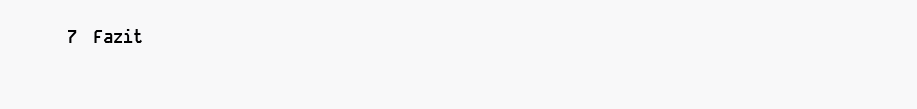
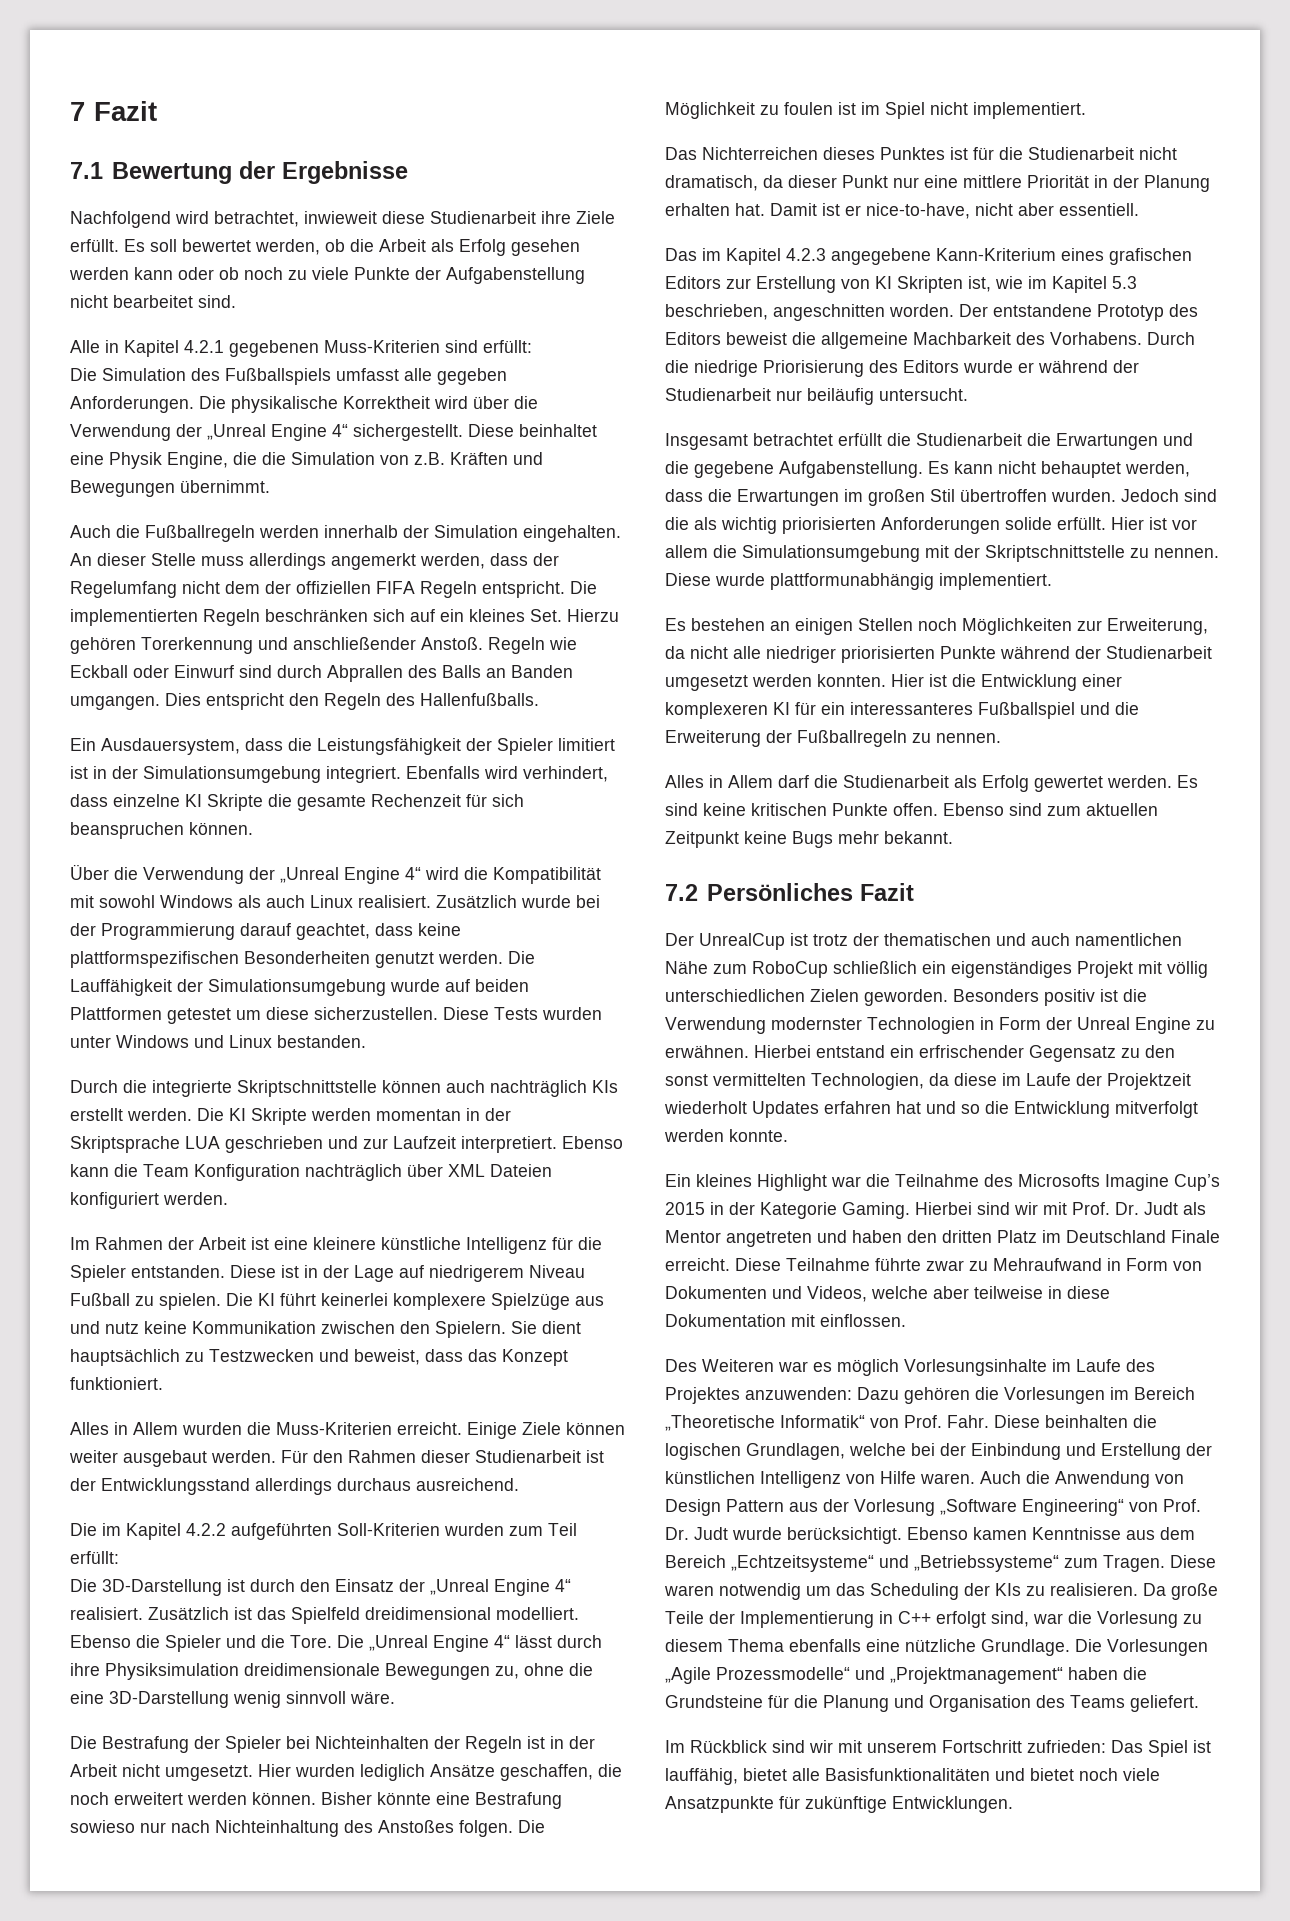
(144, 35) none -> [70,161,408,184] [70,211,615,228] [70,239,580,256] [69,267,585,284] [70,295,236,308] [70,340,532,357] [70,368,507,385] [70,396,538,413] [70,424,597,441] [70,452,543,469] [70,480,270,497] [70,525,621,542] [70,553,559,570] [70,581,597,598] [70,609,619,626] [70,637,577,654] [70,665,573,682] [70,693,539,710] [70,738,615,755] [70,766,608,783] [70,794,524,811] [70,822,253,839] [70,864,601,884] [70,895,600,908] [70,923,461,940] [70,951,535,968] [70,979,529,996] [70,1007,602,1024] [70,1035,366,1048] [70,1080,618,1097] [70,1108,511,1125] [70,1136,623,1153] [70,1164,552,1181] [70,1192,228,1209] [70,1237,602,1254] [70,1265,585,1282] [70,1293,604,1310] [70,1321,581,1338] [70,1349,568,1366] [70,1377,163,1390] [70,1422,625,1439] [69,1450,604,1467] [70,1478,519,1495] [70,1523,577,1540] [70,1551,119,1564] [70,1579,571,1596] [70,1607,579,1624] [70,1635,602,1652] [70,1663,593,1680] [70,1691,395,1708] [70,1736,595,1753] [70,1764,622,1781] [70,1792,562,1809] [70,1820,545,1837] [665,102,1086,119] [665,147,1177,160] [665,175,1210,192] [665,203,1139,219] [665,248,1192,265] [665,276,1137,293] [665,304,1198,321] [665,332,1195,349] [665,360,1139,377] [665,388,968,405] [665,433,1193,450] [665,461,1190,478] [665,489,1217,506] [665,517,1197,534] [665,545,1219,562] [665,573,1052,590] [665,618,1208,635] [665,646,1212,663] [665,674,1122,691] [665,702,1139,719] [665,730,1001,747] [665,775,1198,792] [665,803,1158,816] [665,831,953,848] [665,883,914,901] [665,933,1182,950] [665,961,1208,978] [665,989,1147,1006] [665,1017,1215,1034] [665,1045,1175,1062] [665,1073,1191,1090] [664,1101,1198,1118] [664,1129,788,1142] [665,1174,1220,1191] [665,1202,1206,1219] [665,1230,1220,1247] [665,1258,1202,1271] [665,1286,1110,1302] [665,1314,906,1327] [665,1359,1155,1376] [665,1387,1195,1404] [665,1415,1157,1431] [665,1443,1212,1460] [665,1471,1184,1488] [665,1499,1201,1516] [665,1527,1195,1544] [665,1555,1216,1572] [664,1583,1218,1600] [665,1611,1202,1628] [665,1639,1208,1656] [665,1667,1147,1684] [665,1695,1199,1712] [665,1740,1211,1757] [665,1768,1160,1785] [665,1796,1013,1813] // 7.1 Bewertung der Ergebnisse // Nachfolgend wird betrachtet, inwieweit diese Studienarbeit ihre Ziele erfüllt. Es soll bewertet werden, ob die Arbeit als Erfolg gesehen werden kann oder ob noch zu viele Punkte der Aufgabenstellung nicht bearbeitet sind. // Alle in Kapitel 4.2.1 gegebenen Muss-Kriterien sind erfüllt: // Die Simulation des Fußballspiels umfasst alle gegeben Anforderungen. Die physikalische Korrektheit wird über die Verwendung der „Unreal Engine 4“ sichergestellt. Diese beinhaltet eine Physik Engine, die die Simulation von z.B. Kräften und Bewegungen übernimmt. // Auch die Fußballregeln werden innerhalb der Simulation eingehalten. An dieser Stelle muss allerdings angemerkt werden, dass der Regelumfang nicht dem der offiziellen FIFA Regeln entspricht. Die implementierten Regeln beschränken sich auf ein kleines Set. Hierzu gehören Torerkennung und anschließender Anstoß. Regeln wie Eckball oder Einwurf sind durch Abprallen des Balls an Banden umgangen. Dies entspricht den Regeln des Hallenfußballs. // Ein Ausdauersystem, dass die Leistungsfähigkeit der Spieler limitiert ist in der Simulationsumgebung integriert. Ebenfalls wird verhindert, dass einzelne KI Skripte die gesamte Rechenzeit für sich beanspruchen können. // Über die Verwendung der „Unreal Engine 4“ wird die Kompatibilität mit sowohl Windows als auch Linux realisiert. Zusätzlich wurde bei der Programmierung darauf geachtet, dass keine plattformspezifischen Besonderheiten genutzt werden. Die Lauffähigkeit der Simulationsumgebung wurde auf beiden Plattformen getestet um diese sicherzustellen. Diese Tests wurden unter Windows und Linux bestanden. // Durch die integrierte Skriptschnittstelle können auch nachträglich KIs erstellt werden. Die KI Skripte werden momentan in der Skriptsprache LUA geschrieben und zur Laufzeit interpretiert. Ebenso kann die Team Konfiguration nachträglich über XML Dateien konfiguriert werden. // Im Rahmen der Arbeit ist eine kleinere künstliche Intelligenz für die Spieler entstanden. Diese ist in der Lage auf niedrigerem Niveau Fußball zu spielen. Die KI führt keinerlei komplexere Spielzüge aus und nutz keine Kommunikation zwischen den Spielern. Sie dient hauptsächlich zu Testzwecken und beweist, dass das Konzept funktioniert. // Alles in Allem wurden die Muss-Kriterien erreicht. Einige Ziele können weiter ausgebaut werden. Für den Rahmen dieser Studienarbeit ist der Entwicklungsstand allerdings durchaus ausreichend. // Die im Kapitel 4.2.2 aufgeführten Soll-Kriterien wurden zum Teil erfüllt: // Die 3D-Darstellung ist durch den Einsatz der „Unreal Engine 4“ realisiert. Zusätzlich ist das Spielfeld dreidimensional modelliert. Ebenso die Spieler und die Tore. Die „Unreal Engine 4“ lässt durch ihre Physiksimulation dreidimensionale Bewegungen zu, ohne die eine 3D-Darstellung wenig sinnvoll wäre. // Die Bestrafung der Spieler bei Nichteinhalten der Regeln ist in der Arbeit nicht umgesetzt. Hier wurden lediglich Ansätze geschaffen, die noch erweitert werden können. Bisher könnte eine Bestrafung sowieso nur nach Nichteinhaltung des Anstoßes folgen. Die Möglichkeit zu foulen ist im Spiel nicht implementiert. // Das Nichterreichen dieses Punktes ist für die Studienarbeit nicht dramatisch, da dieser Punkt nur eine mittlere Priorität in der Planung erhalten hat. Damit ist er nice-to-have, nicht aber essentiell. // Das im Kapitel 4.2.3 angegebene Kann-Kriterium eines grafischen Editors zur Erstellung von KI Skripten ist, wie im Kapitel 5.3 beschrieben, angeschnitten worden. Der entstandene Prototyp des Editors beweist die allgemeine Machbarkeit des Vorhabens. Durch die niedrige Priorisierung des Editors wurde er während der Studienarbeit nur beiläufig untersucht. // Insgesamt betrachtet erfüllt die Studienarbeit die Erwartungen und die gegebene Aufgabenstellung. Es kann nicht behauptet werden, dass die Erwartungen im großen Stil übertroffen wurden. Jedoch sind die als wichtig priorisierten Anforderungen solide erfüllt. Hier ist vor allem die Simulationsumgebung mit der Skriptschnittstelle zu nennen. Diese wurde plattformunabhängig implementiert. // Es bestehen an einigen Stellen noch Möglichkeiten zur Erweiterung, da nicht alle niedriger priorisierten Punkte während der Studienarbeit umgesetzt werden konnten. Hier ist die Entwicklung einer komplexeren KI für ein interessanteres Fußballspiel und die Erweiterung der Fußballregeln zu nennen. // Alles in Allem darf die Studienarbeit als Erfolg gewertet werden. Es sind keine kritischen Punkte offen. Ebenso sind zum aktuellen Zeitpunkt keine Bugs mehr bekannt. // 7.2 Persönliches Fazit // Der UnrealCup ist trotz der thematischen und auch namentlichen Nähe zum RoboCup schließlich ein eigenständiges Projekt mit völlig unterschiedlichen Zielen geworden. Besonders positiv ist die Verwendung modernster Technologien in Form der Unreal Engine zu erwähnen. Hierbei entstand ein erfrischender Gegensatz zu den sonst vermittelten Technologien, da diese im Laufe der Projektzeit wiederholt Updates erfahren hat und so die Entwicklung mitverfolgt werden konnte. // Ein kleines Highlight war die Teilnahme des Microsofts Imagine Cup’s 2015 in der Kategorie Gaming. Hierbei sind wir mit Prof. Dr. Judt als Mentor angetreten und haben den dritten Platz im Deutschland Finale erreicht. Diese Teilnahme führte zwar zu Mehraufwand in Form von Dokumenten und Videos, welche aber teilweise in diese Dokumentation mit einflossen. // Des Weiteren war es möglich Vorlesungsinhalte im Laufe des Projektes anzuwenden: Dazu gehören die Vorlesungen im Bereich „Theoretische Informatik“ von Prof. Fahr. Diese beinhalten die logischen Grundlagen, welche bei der Einbindung und Erstellung der künstlichen Intelligenz von Hilfe waren. Auch die Anwendung von Design Pattern aus der Vorlesung „Software Engineering“ von Prof. Dr. Judt wurde berücksichtigt. Ebenso kamen Kenntnisse aus dem Bereich „Echtzeitsysteme“ und „Betriebssysteme“ zum Tragen. Diese waren notwendig um das Scheduling der KIs zu realisieren. Da große Teile der Implementierung in C++ erfolgt sind, war die Vorlesung zu diesem Thema ebenfalls eine nützliche Grundlage. Die Vorlesungen „Agile Prozessmodelle“ und „Projektmanagement“ haben die Grundsteine für die Planung und Organisation des Teams geliefert. // Im Rückblick sind wir mit unserem Fortschritt zufrieden: Das Spiel ist lauffähig, bietet alle Basisfunktionalitäten und bietet noch viele Ansatzpunkte für zukünftige Entwicklungen.

